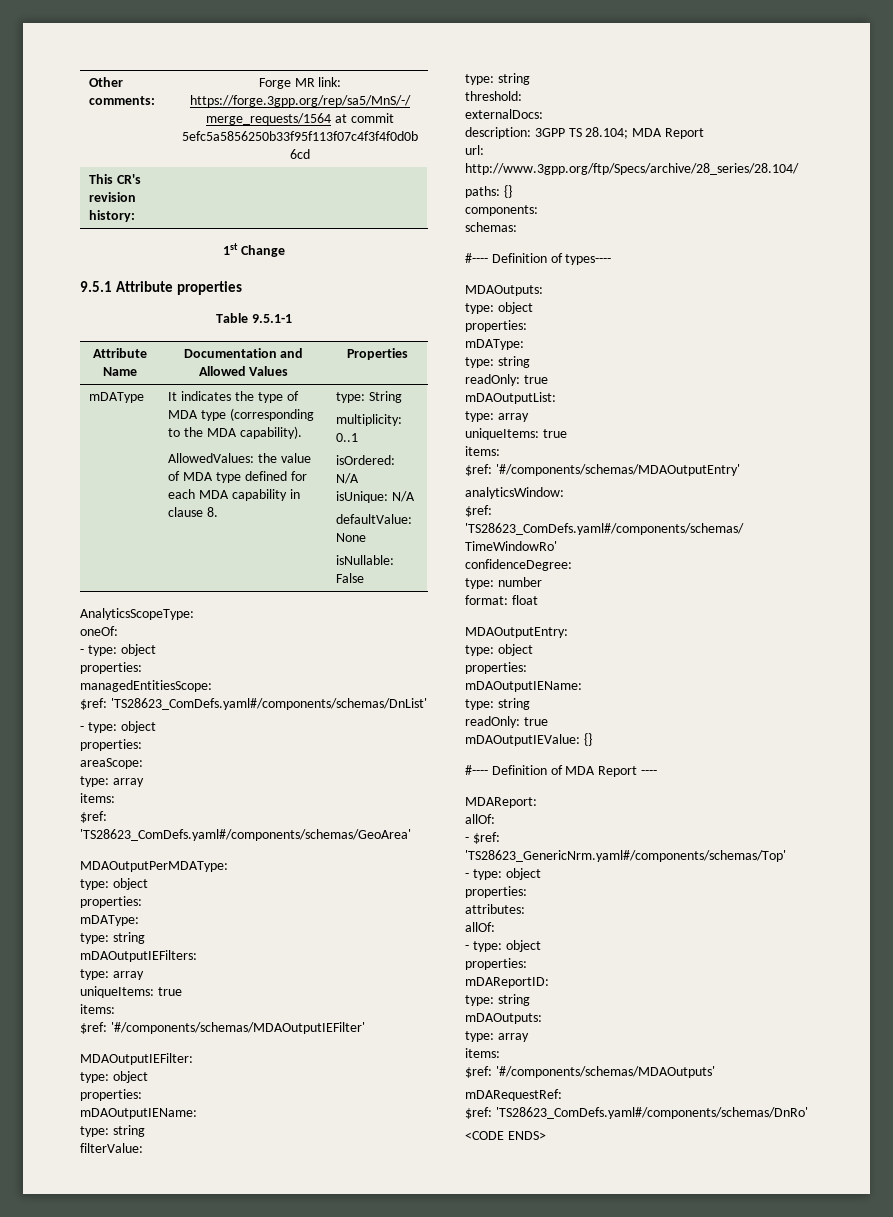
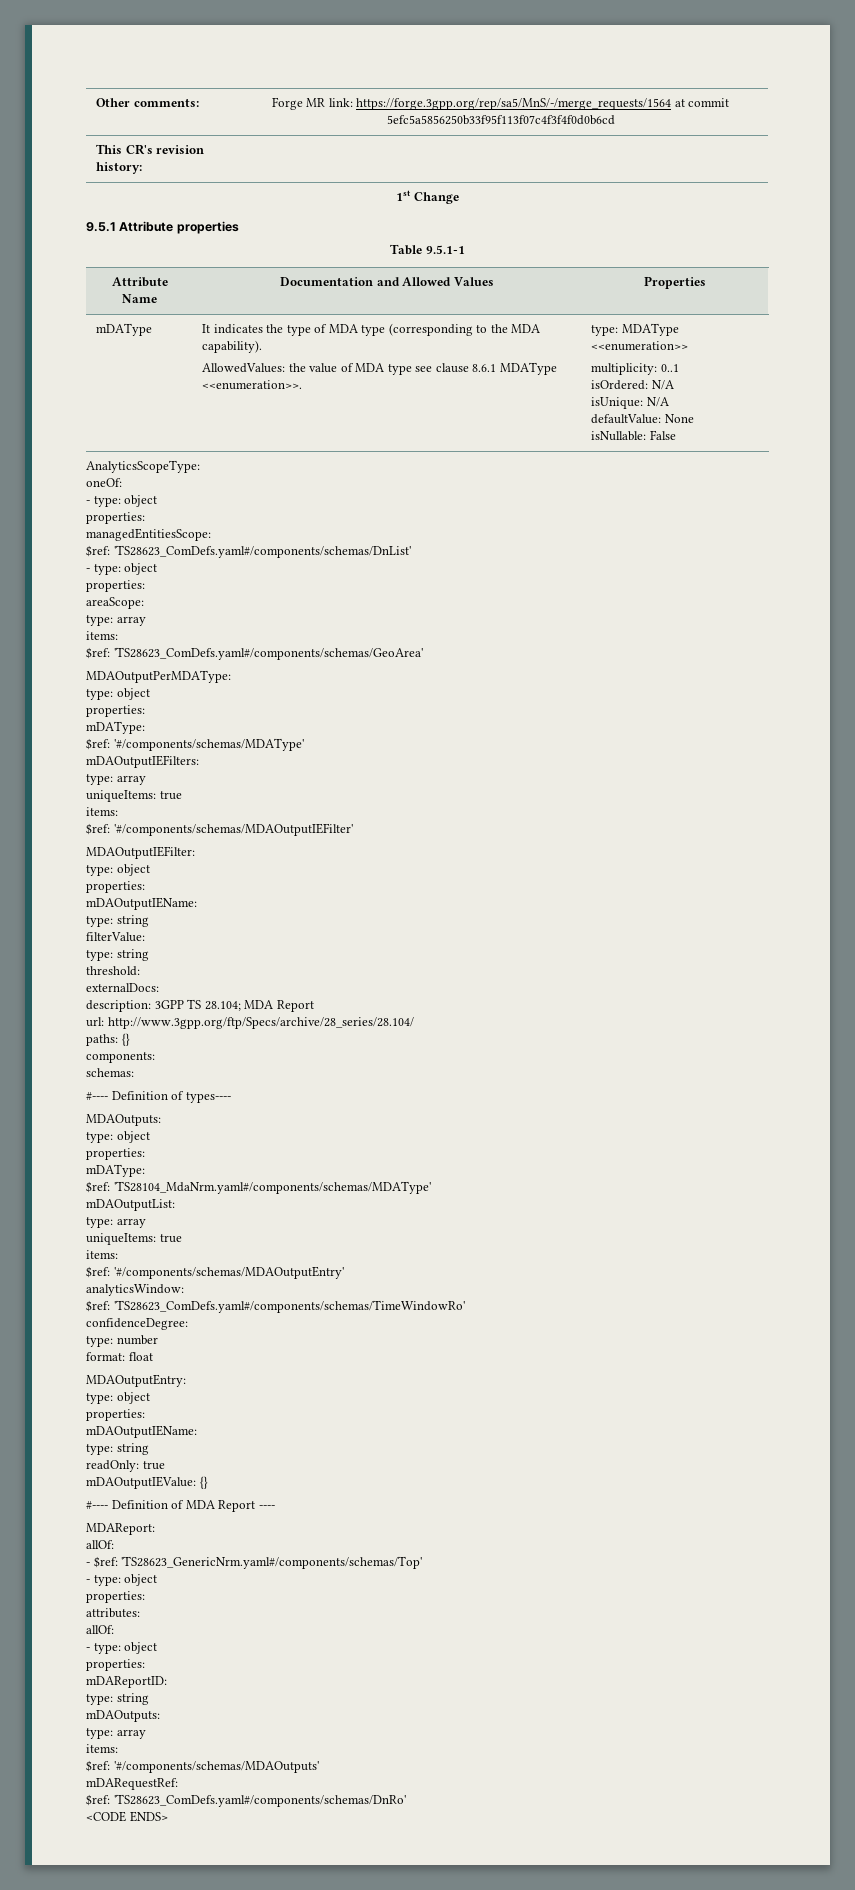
[244,471,307,481] [168,489,300,501] [168,507,219,517] [336,391,403,403] defined for each MDA capability in clause 8. | type: String -> [415,362,557,375] [202,380,303,390] [591,323,679,336] [591,341,689,351] see clause 8.6.1 MDAType <<enumeration>>. | type: MDAType <<enumeration>>
[80,932,145,944] type: string -> [86,738,304,751] $ref: '#/components/schemas/MDAType'
[465,356,530,368] [465,374,548,386] type: string // readOnly: true -> [86,1181,431,1194] $ref: 'TS28104_MdaNrm.yaml#/components/schemas/MDAType'

